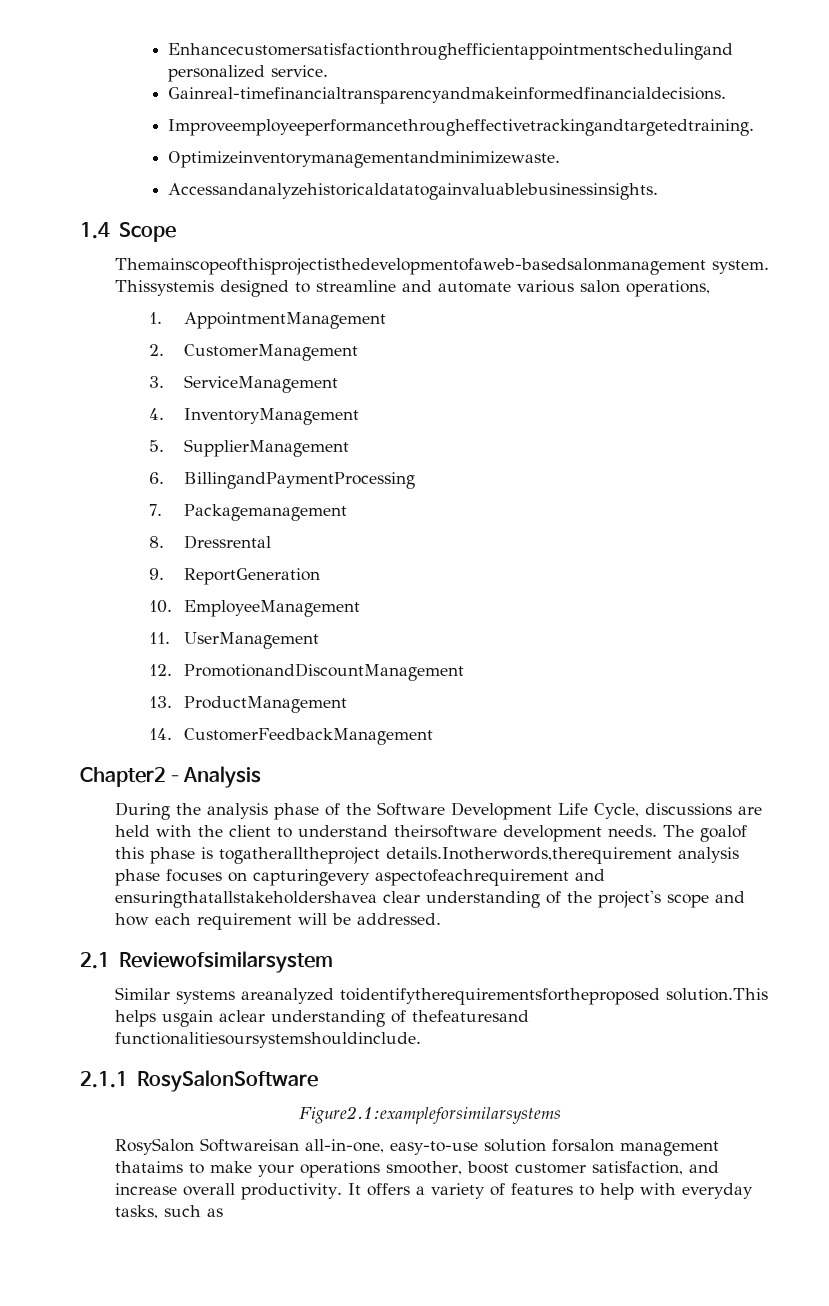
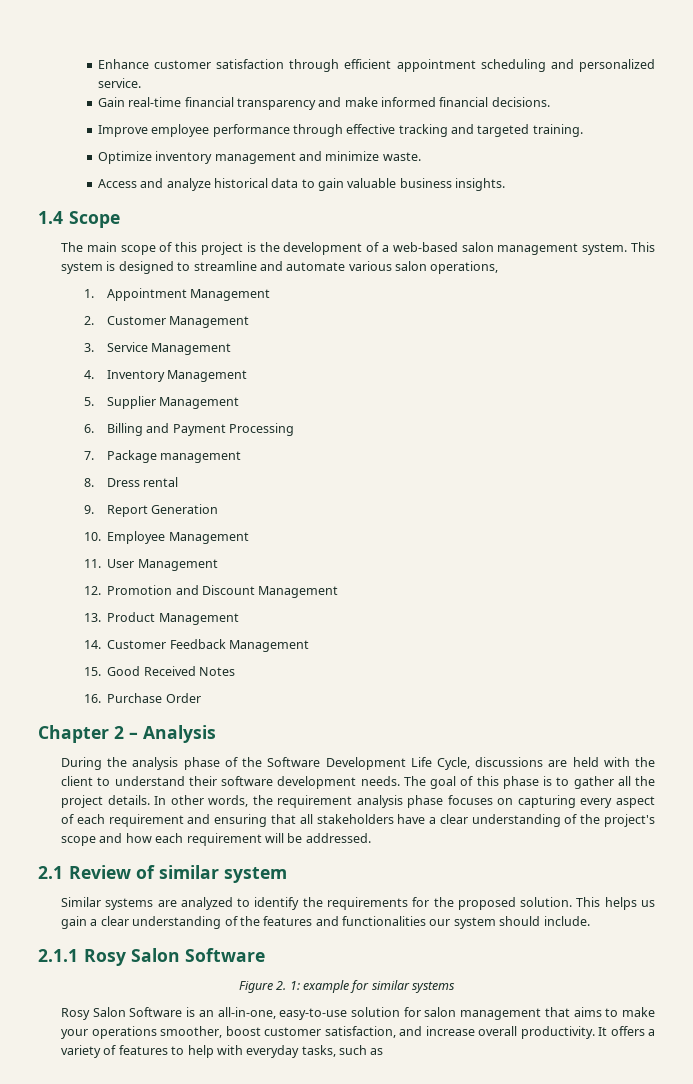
[168,43,734,60] [168,65,329,82] [168,87,727,104] [168,119,755,136] [168,151,561,168] [168,183,659,200] [80,222,176,242] [114,258,769,275] [114,280,214,296] Enhancecustomersatisfactionthroughefficientappointmentschedulingand personalized service. // Gainreal-timefinancialtransparencyandmakeinformedfinancialdecisions. // Improveemployeeperformancethrougheffectivetrackingandtargetedtraining. // Optimizeinventorymanagementandminimizewaste. // Accessandanalyzehistoricaldatatogainvaluablebusinessinsights. // 1.4 Scope // Themainscopeofthisprojectisthedevelopmentofaweb-basedsalonmanagement system. Thissystemis -> [97,59,655,72] [97,78,141,88] [97,97,550,110] [97,124,583,137] [97,151,421,164] [97,178,506,191] [38,211,121,228] [61,242,655,255] [61,261,116,274] Enhance customer satisfaction through efficient appointment scheduling and personalized service. // Gain real-time financial transparency and make informed financial decisions. // Improve employee performance through effective tracking and targeted training. // Optimize inventory management and minimize waste. // Access and analyze historical data to gain valuable business insights. // 1.4 Scope // The main scope of this project is the development of a web-based salon management system. This system is
[183,312,386,329] [149,344,358,361] AppointmentManagement // 2. CustomerManagement -> [107,288,271,301] [84,316,250,328] Appointment Management // 2. Customer Management
[183,375,338,393] ServiceManagement -> [107,342,232,355] Service Management
[183,408,359,425] InventoryManagement -> [107,370,248,382] Inventory Management
[183,439,349,457] SupplierManagement -> [107,396,240,409] Supplier Management
[183,472,415,489] BillingandPaymentProcessing -> [107,423,295,436] Billing and Payment Processing
[183,504,347,521] Packagemanagement -> [107,450,242,463] Package management
[183,535,271,549] Dressrental -> [107,477,179,487] Dress rental
[183,568,320,585] ReportGeneration -> [107,504,219,517] Report Generation
[183,600,360,617] EmployeeManagement -> [107,531,249,544] Employee Management
[183,632,319,649] UserManagement -> [107,559,218,571] User Management
[183,663,464,681] PromotionandDiscountManagement -> [107,585,339,598] Promotion and Discount Management
[183,696,347,713] ProductManagement -> [107,612,239,625] Product Management
[183,728,433,745] [80,766,261,788] CustomerFeedbackManagement // Chapter2–Analysis -> [107,639,310,652] [84,666,236,676] [84,693,201,703] [38,725,216,743] Customer Feedback Management // 15. Good Received Notes // 16. Purchase Order // Chapter 2 – Analysis
[393,825,497,838] theirsoftware -> [188,776,274,786] their software
[699,825,747,842] goalof -> [430,776,474,789] goal of
[218,847,739,864] [114,869,605,886] [114,891,377,908] togatheralltheproject details.Inotherwords,therequirement analysis phase focuses on capturingevery aspectofeachrequirement and ensuringthatallstakeholdershavea -> [556,776,656,789] [61,795,655,808] [61,814,437,827] to gather all the project details. In other words, the requirement analysis phase focuses on capturing every aspect of each requirement and ensuring that all stakeholders have a
[118,951,333,973] [114,987,768,1005] [114,1010,529,1027] [114,1032,421,1048] [80,1070,318,1092] [299,1106,561,1124] [114,1138,719,1156] [114,1161,183,1173] Reviewofsimilarsystem // Similar systems areanalyzed toidentifytherequirementsfortheproposed solution.This helps usgain aclear understanding of thefeaturesand functionalitiesoursystemshouldinclude. // 2.1.1 RosySalonSoftware // Figure2.1:exampleforsimilarsystems // RosySalon Softwareisan all-in-one, easy-to-use solution forsalon management thataims -> [69,865,288,883] [61,897,655,910] [61,916,590,929] [38,948,266,966] [238,980,456,993] [61,1007,602,1020] Review of similar system // Similar systems are analyzed to identify the requirements for the proposed solution. This helps us gain a clear understanding of the features and functionalities our system should include. // 2.1.1 Rosy Salon Software // Figure 2. 1: example for similar systems // Rosy Salon Software is an all-in-one, easy-to-use solution for salon management that aims

